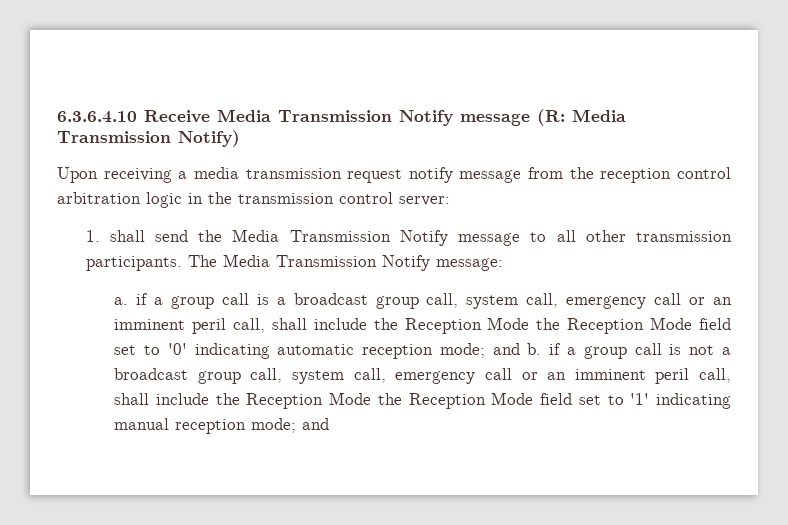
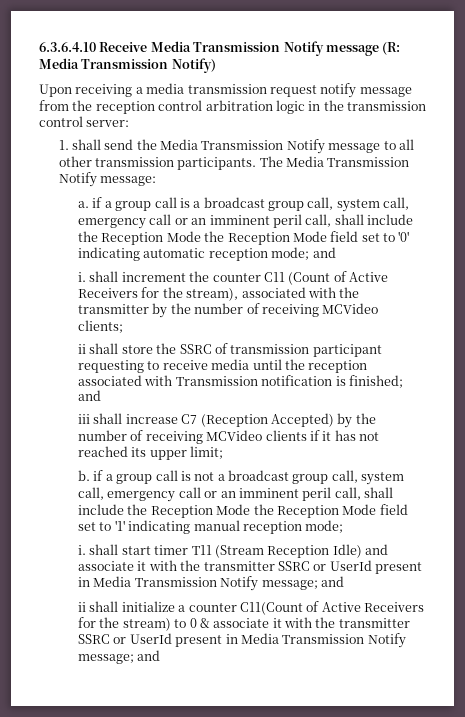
(520, 349) none -> [78,271,389,285] [78,287,360,301] [78,303,379,318] [78,320,124,333] [78,343,382,357] [78,359,368,373] [78,375,403,388] [78,390,102,401] [78,413,376,428] [78,430,380,444] [78,446,224,460] // i. shall increment the counter C11 (Count of Active Receivers for the stream), associated with the transmitter by the number of receiving MCVideo clients; // ii shall store the SSRC of transmission participant requesting to receive media until the reception associated with Transmission notification is finished; and // iii shall increase C7 (Reception Accepted) by the number of receiving MCVideo clients if it has not reached its upper limit; //
(297, 425) none -> [78,544,389,558] [78,560,423,574] [78,576,344,591] [78,601,425,615] [78,617,410,631] [78,633,406,648] [78,654,135,664] // i. shall start timer T11 (Stream Reception Idle) and associate it with the transmitter SSRC or UserId present in Media Transmission Notify message; and // ii shall initialize a counter C11(Count of Active Receivers for the stream) to 0 & associate it with the transmitter SSRC or UserId present in Media Transmission Notify message;

